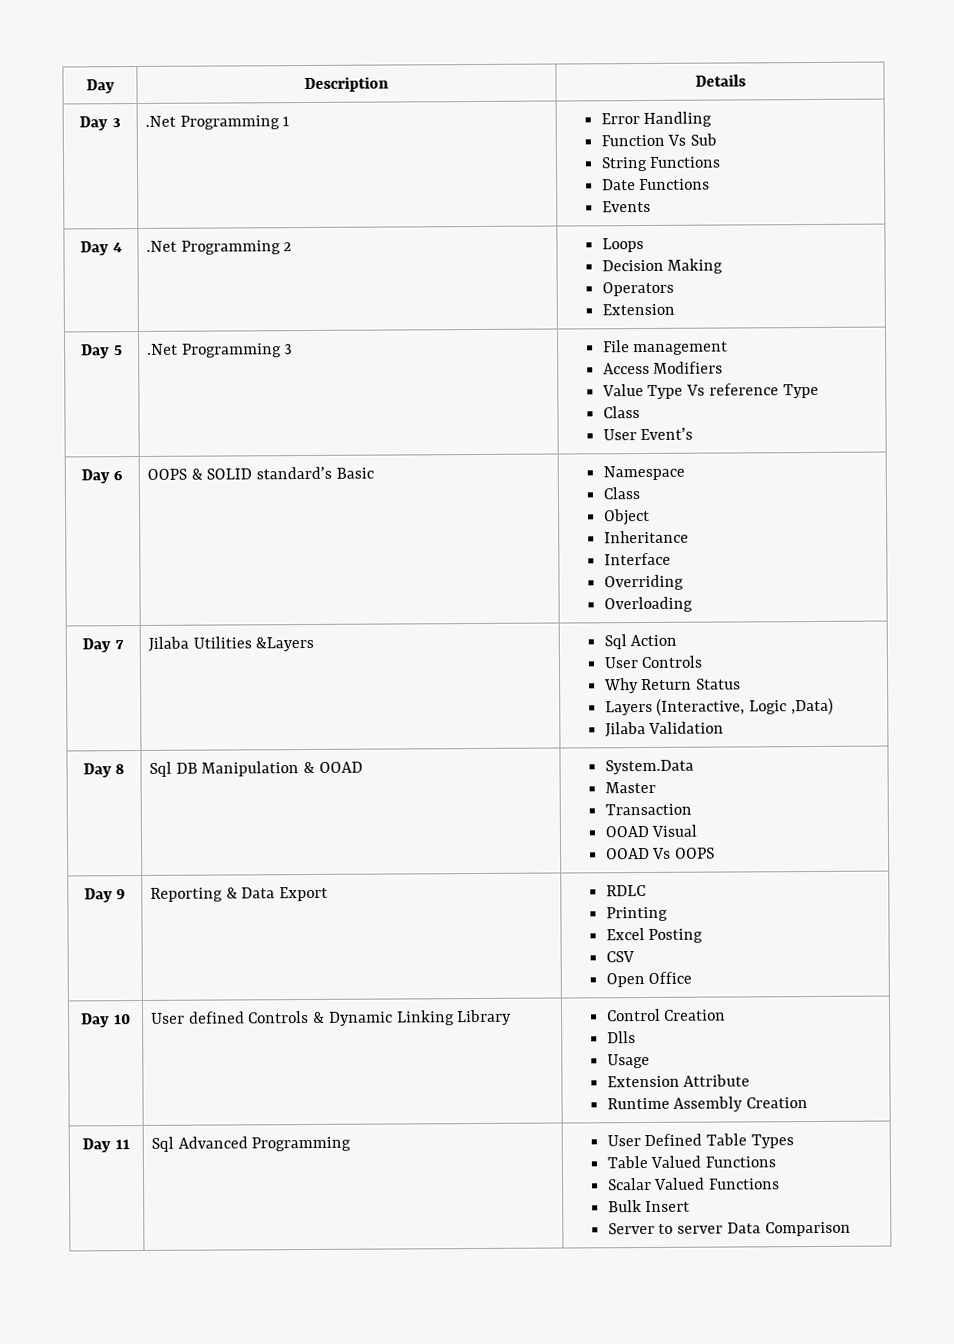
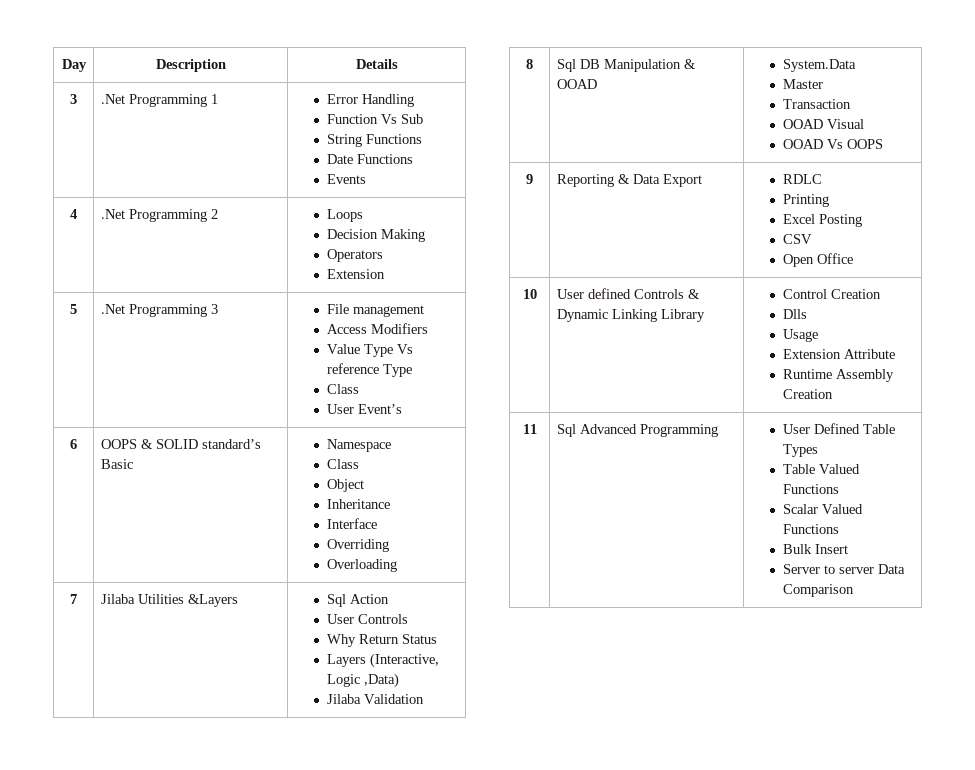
[79,116,109,131] Day -> (398, 64) none
[80,241,110,256] Day -> (367, 179) none
[81,344,111,359] Day -> (386, 274) none
[80,469,110,484] Day -> (403, 409) none
[82,638,112,653] Day -> (398, 565) none
[82,763,112,778] Day -> (425, 699) none
[83,888,113,903] Day -> (884, 144) none
[81,1013,111,1028] Day -> (854, 258) none
[82,1138,112,1153] Day -> (834, 394) none

